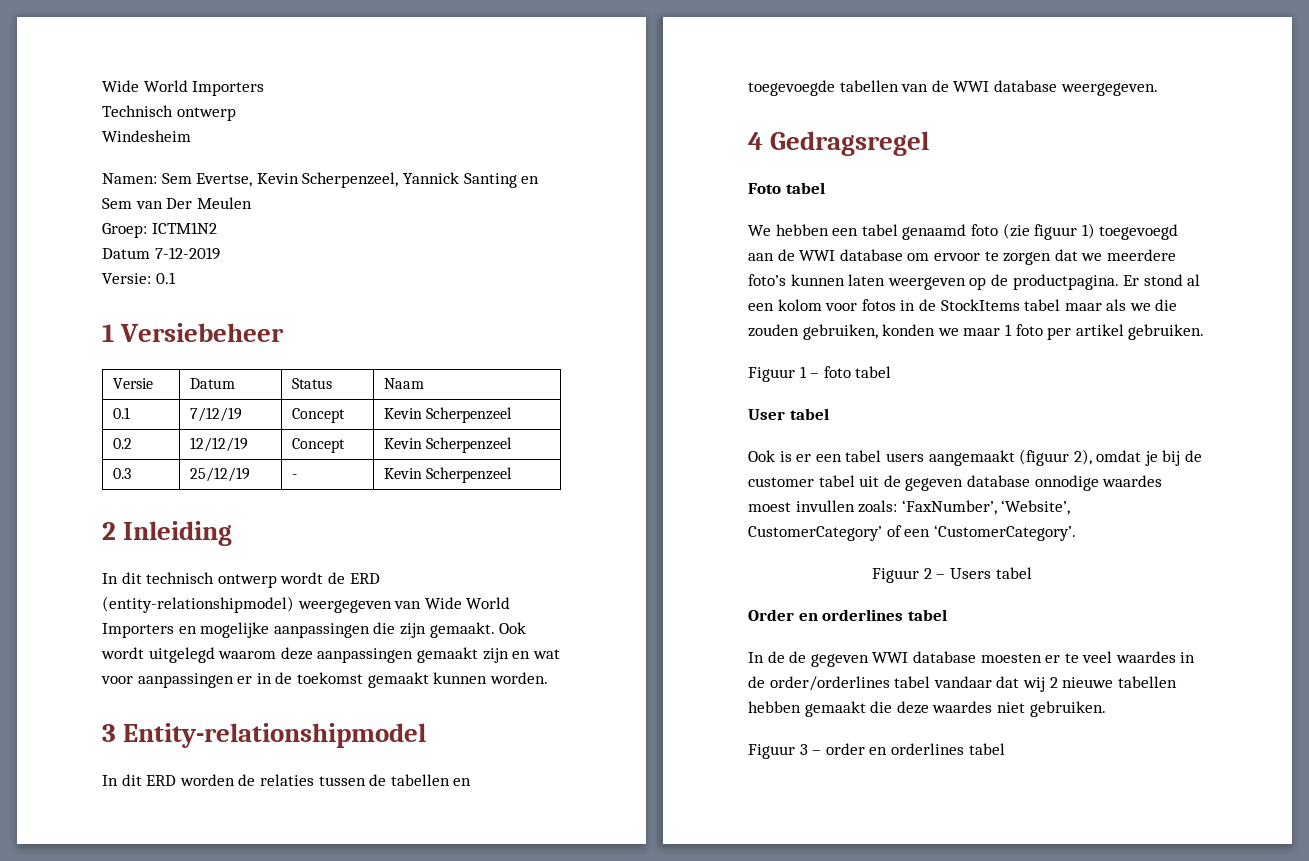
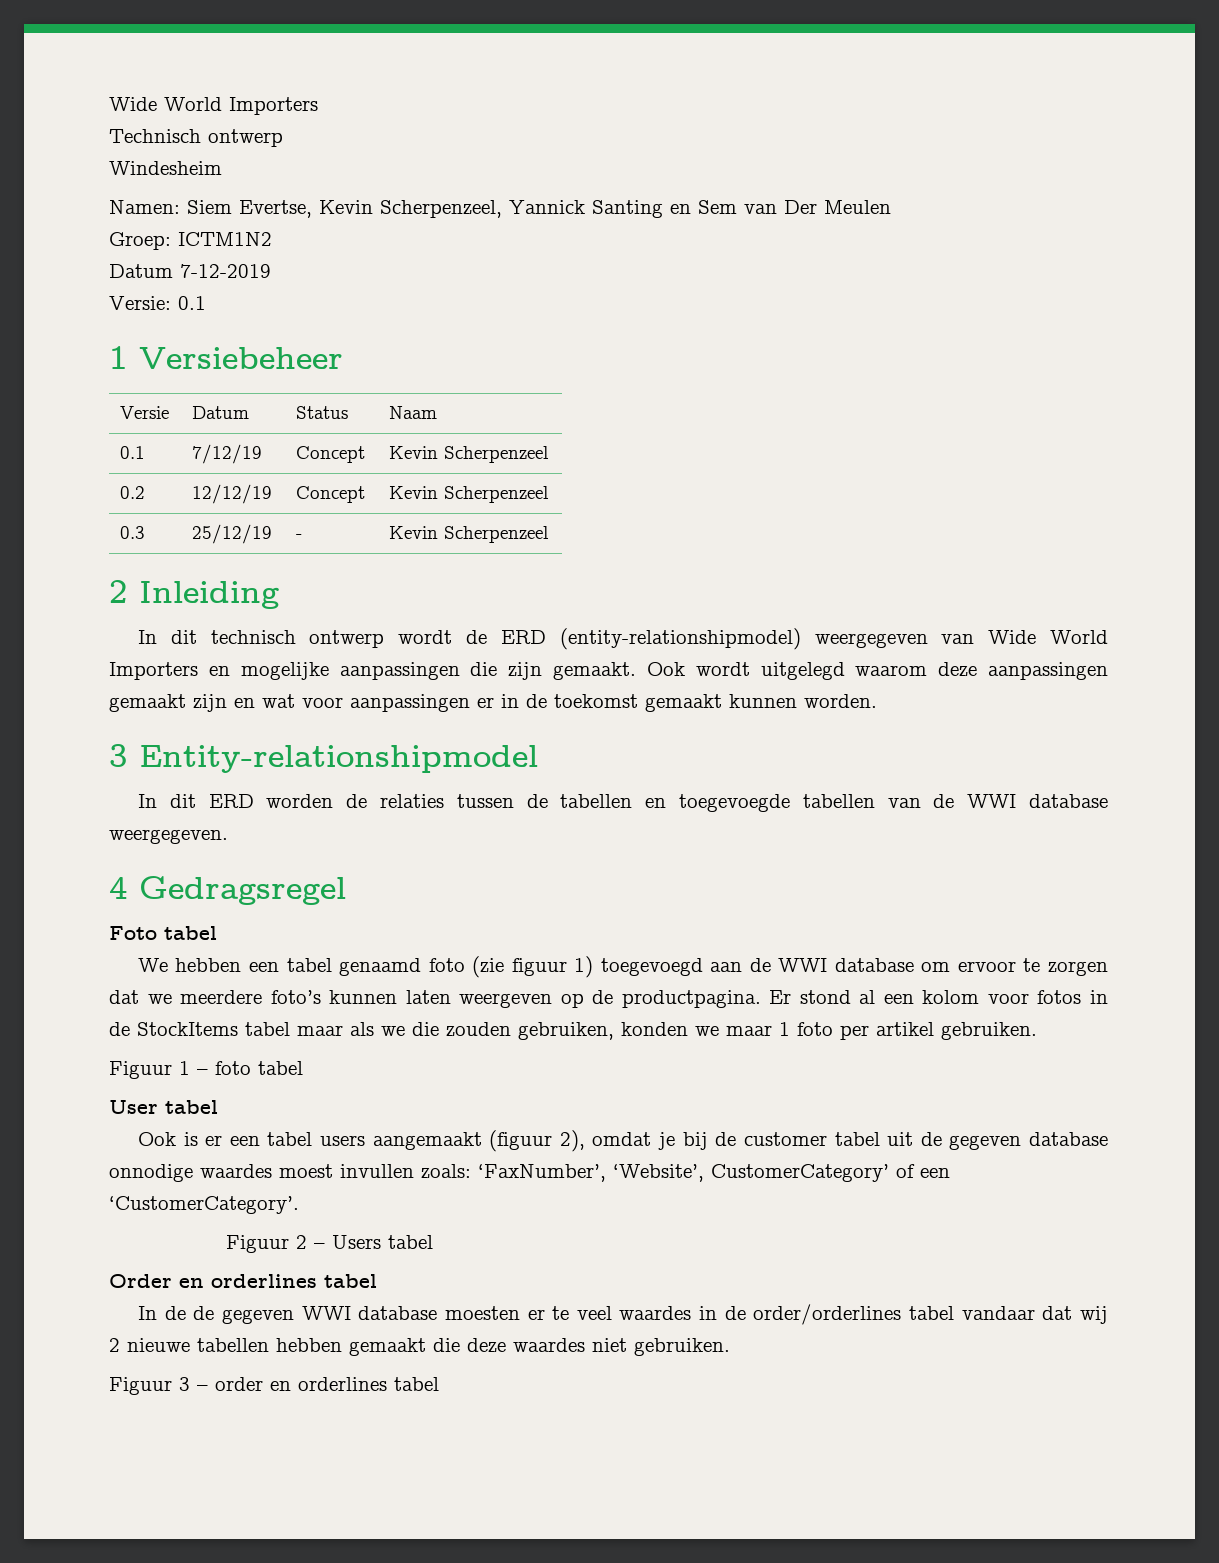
[161,173,192,184] Sem -> [187,200,232,214] Siem

